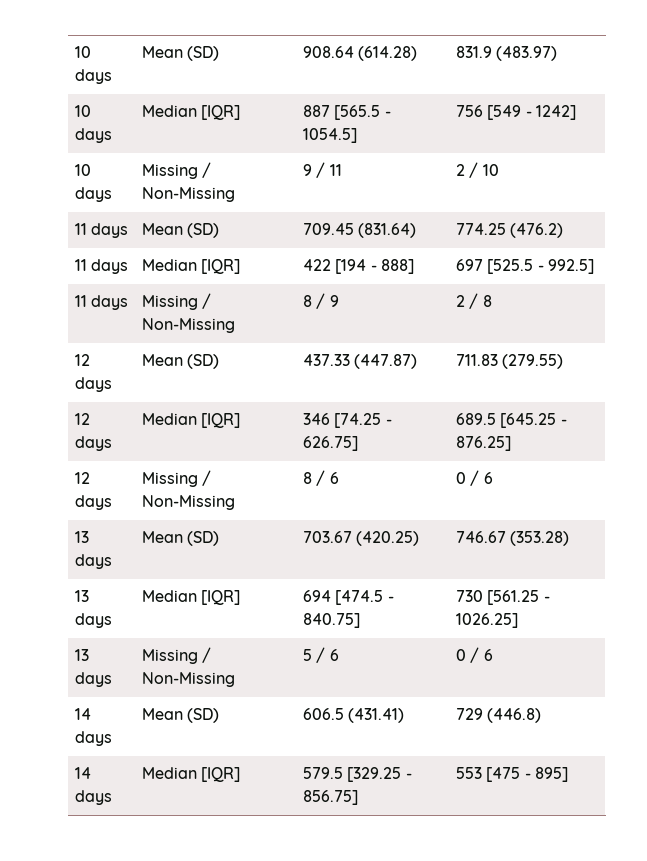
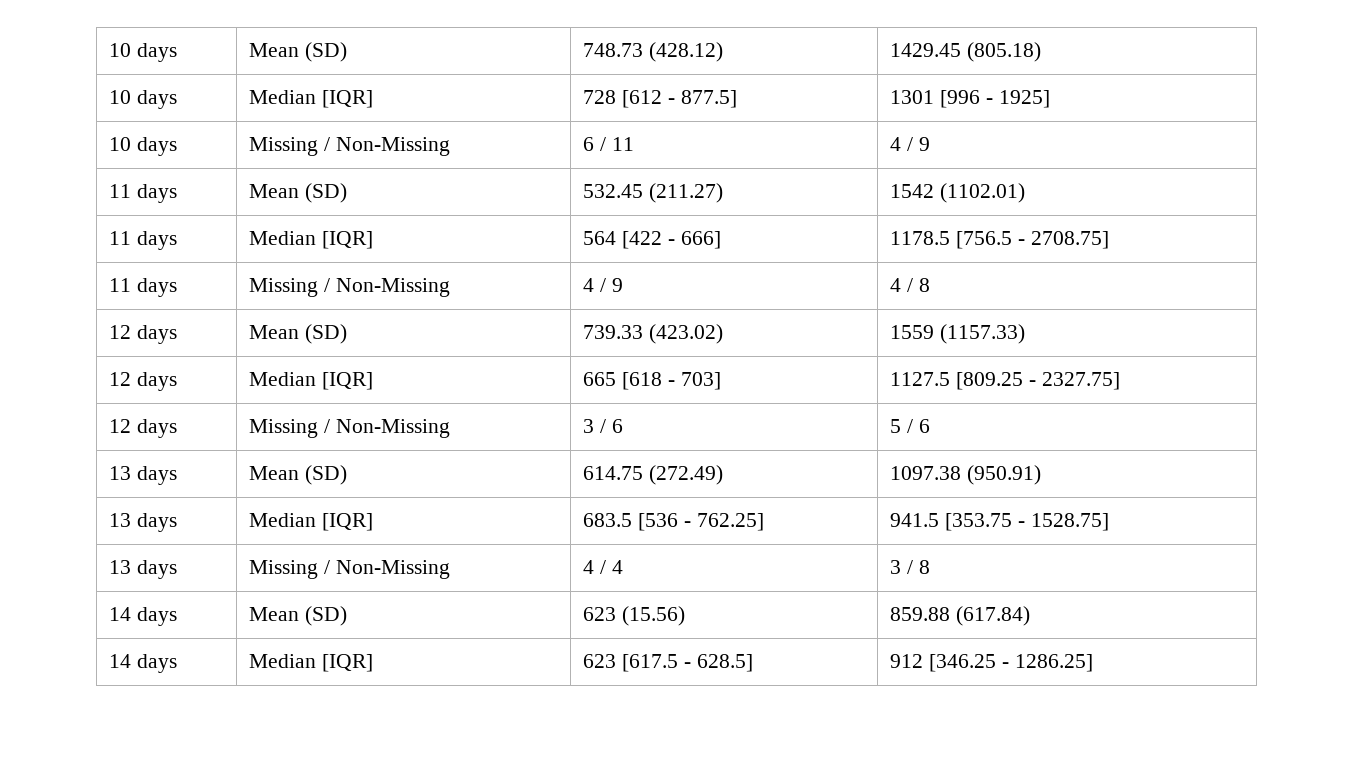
[303,46,418,61] [456,46,558,61] 908.64 (614.28) | 831.9 (483.97) -> [583,42,724,62] [890,42,1042,62] 748.73 (428.12) | 1429.45 (805.18)
[303,105,391,120] [303,128,358,143] [456,105,577,120] 887 [565.5 - 1054.5] | 756 [549 - 1242] -> [583,90,737,108] [890,90,1050,108] 728 [612 - 877.5] | 1301 [996 - 1925]
[303,164,313,176] 9 -> [583,137,595,151] 6
[456,162,499,178] 2 / 10 -> [890,137,930,151] 4 / 9
[303,223,417,238] [456,223,564,238] 709.45 (831.64) | 774.25 (476.2) -> [583,183,724,203] [890,183,1026,203] 532.45 (211.27) | 1542 (1102.01)
[303,259,415,274] [456,259,595,274] 422 [194 - 888] | 697 [525.5 - 992.5] -> [583,231,721,249] [890,231,1109,249] 564 [422 - 666] | 1178.5 [756.5 - 2708.75]
[303,295,313,307] 8 -> [583,278,595,292] 4
[456,295,466,307] 2 -> [890,278,902,292] 4
[303,354,418,369] [456,354,564,369] 437.33 (447.87) | 711.83 (279.55) -> [583,324,724,344] [890,324,1026,344] 739.33 (423.02) | 1559 (1157.33)
[303,413,392,428] [303,436,359,451] [456,413,567,428] [456,436,512,451] 346 [74.25 - 626.75] | 689.5 [645.25 - 876.25] -> [583,372,721,390] [890,372,1120,390] 665 [618 - 703] | 1127.5 [809.25 - 2327.75]
[303,470,339,486] [456,472,467,484] 8 / 6 | 0 -> [583,419,623,433] [890,419,902,433] 3 / 6 | 5
[303,531,420,546] [456,531,570,546] 703.67 (420.25) | 746.67 (353.28) -> [583,465,724,485] [890,465,1042,485] 614.75 (272.49) | 1097.38 (950.91)
[303,590,394,605] [303,613,361,628] [456,590,550,605] [456,613,519,628] 694 [474.5 - 840.75] | 730 [561.25 - 1026.25] -> [583,513,764,531] [890,513,1109,531] 683.5 [536 - 762.25] | 941.5 [353.75 - 1528.75]
[303,647,339,663] [456,647,493,663] 5 / 6 | 0 / 6 -> [583,560,623,574] [890,560,930,574] 4 / 4 | 3 / 8
[303,708,405,723] [456,708,542,723] 606.5 (431.41) | 729 (446.8) -> [583,606,686,626] [890,606,1031,626] 623 (15.56) | 859.88 (617.84)
[303,767,412,782] [303,790,359,805] [456,767,569,782] 579.5 [329.25 - 856.75] | 553 [475 - 895] -> [583,654,753,672] [890,654,1093,672] 623 [617.5 - 628.5] | 912 [346.25 - 1286.25]

